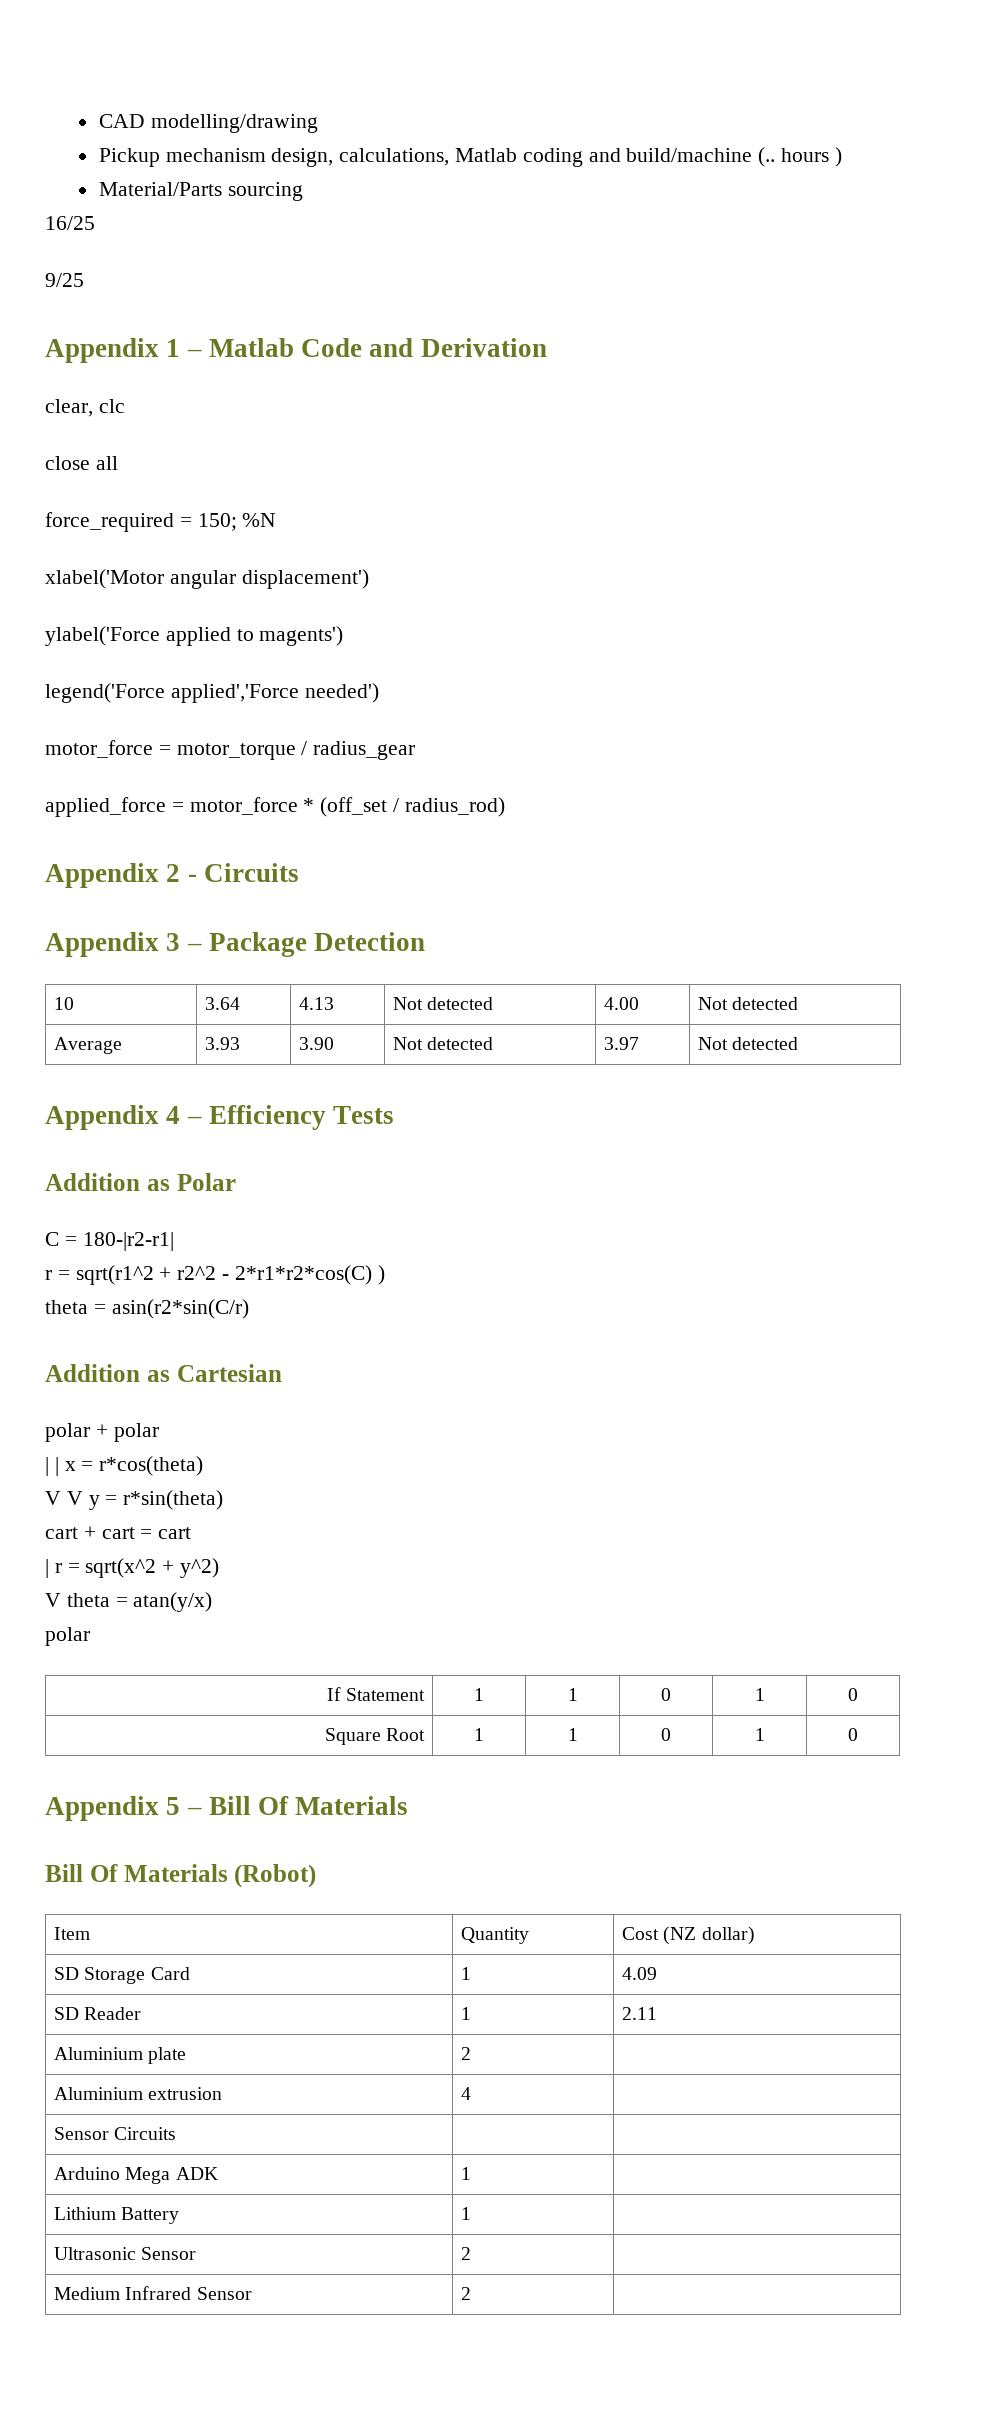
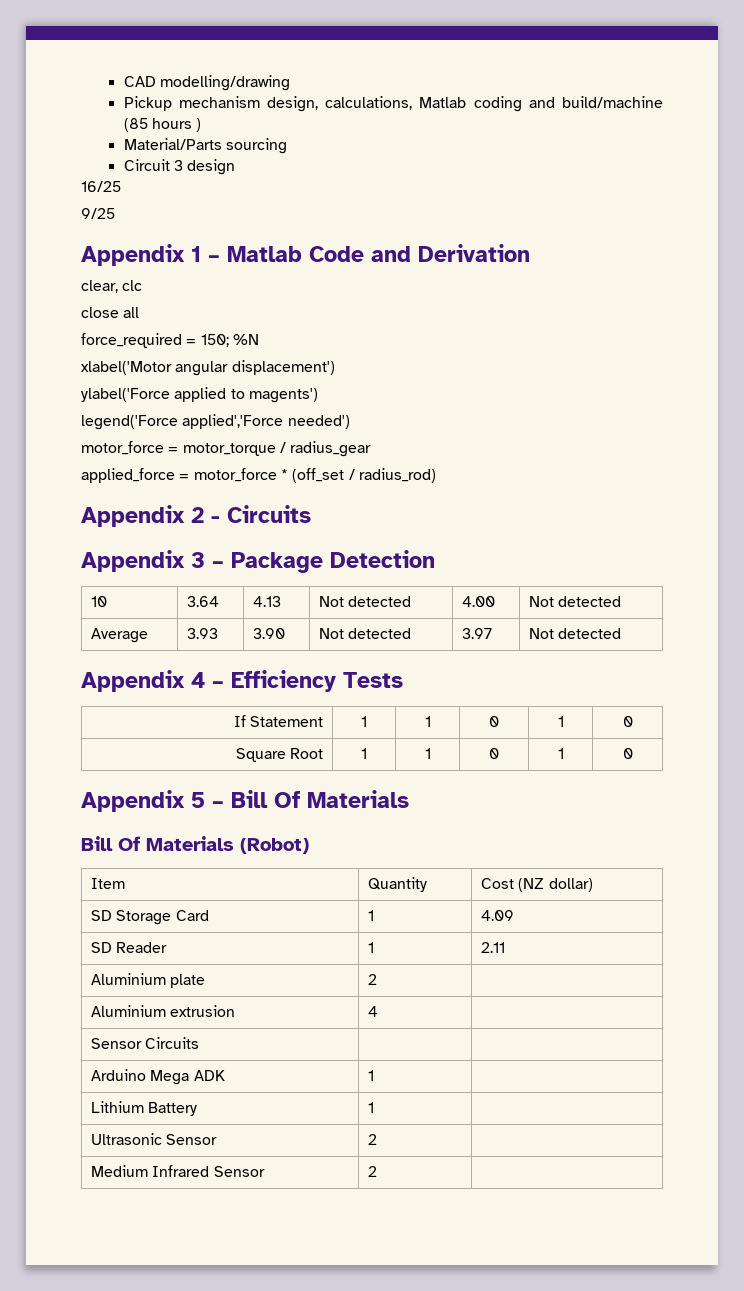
[758,147,776,167] (.. -> [123,118,148,132] (85
(303, 191) none -> [123,159,236,175] // Circuit 3 design
[45,1173,236,1191] [45,1232,174,1251] [45,1265,385,1285] [45,1299,249,1319] [45,1364,282,1382] [45,1423,159,1442] [45,1456,204,1476] [45,1490,224,1510] [45,1526,192,1539] [45,1558,220,1578] [45,1592,213,1612] [45,1627,90,1646] // Addition as Polar // C = 180-|r2-r1| // r = sqrt(r1^2 + r2^2 - 2*r1*r2*cos(C) ) // theta = asin(r2*sin(C/r) // Addition as Cartesian // polar + polar // | | x = r*cos(theta) // V V y = r*sin(theta) // cart + cart = cart // | r = sqrt(x^2 + y^2) // V theta = atan(y/x) // polar -> (403, 680) none

